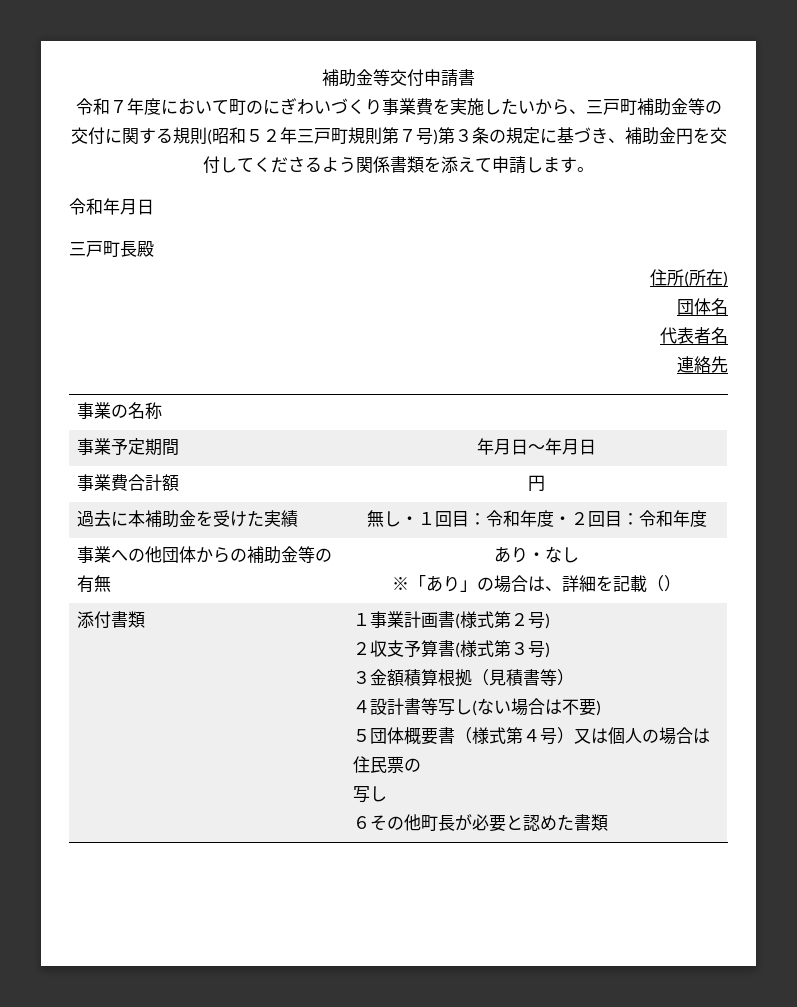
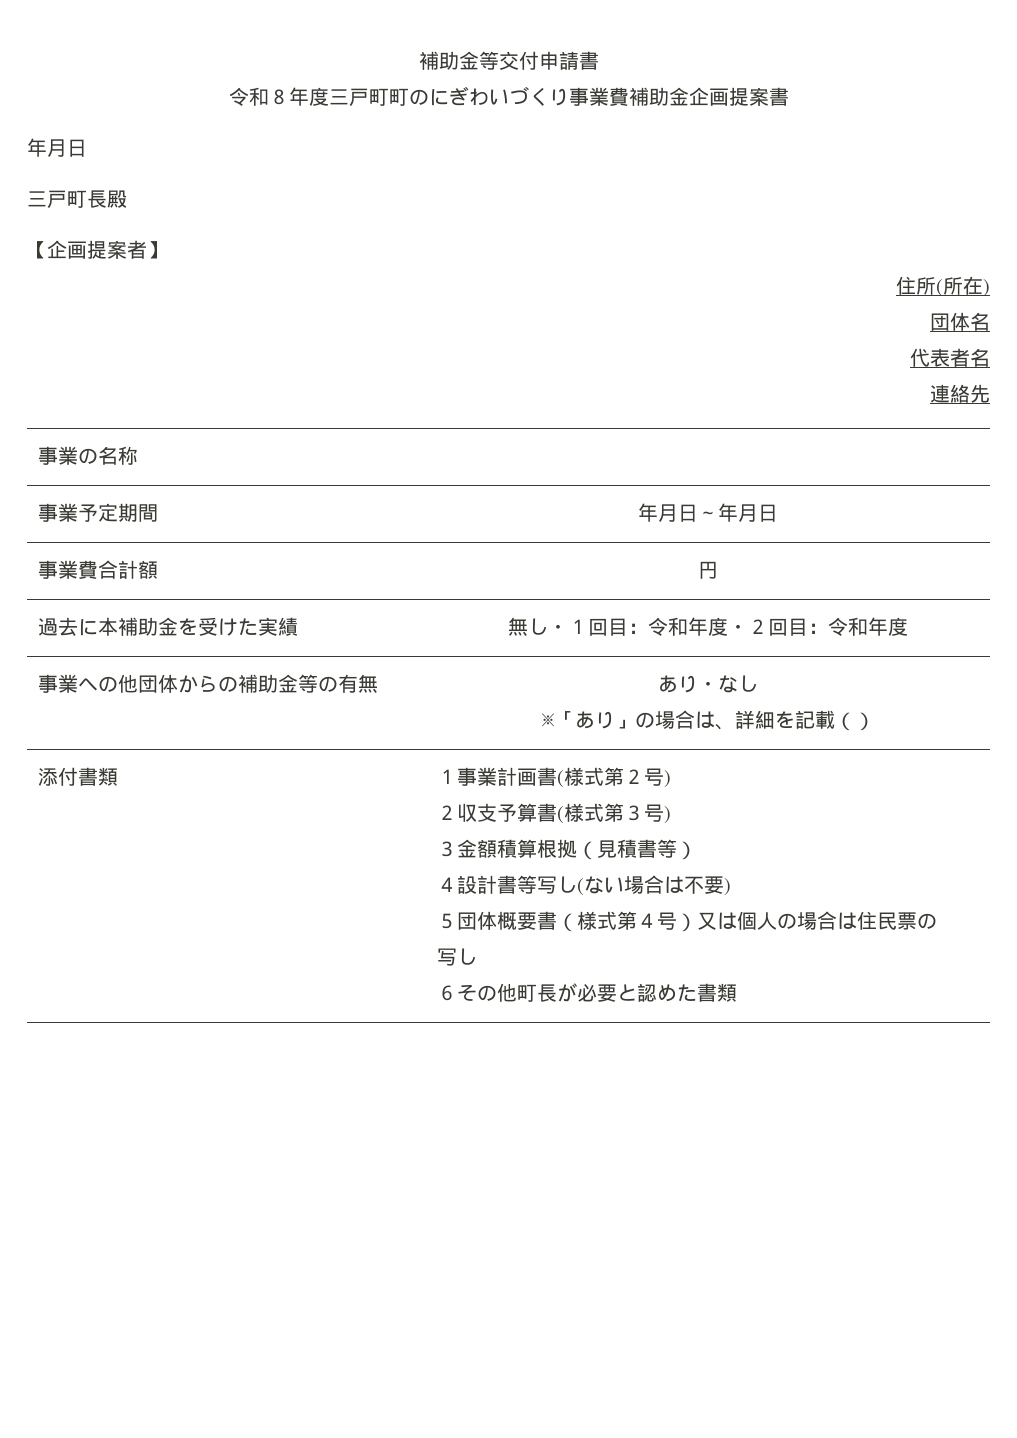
[109,98,229,115] ７年度において -> [268,87,389,106] ８年度三戸町
[432,98,722,116] [70,127,727,145] [203,156,594,174] [69,198,103,215] を実施したいから、三戸町補助金等の交付に関する規則(昭和５２年三戸町規則第７号)第３条の規定に基づき、補助金円を交付してくださるよう関係書類を添えて申請します。 // 令和 -> [628,87,789,106] 補助金企画提案書 //
(154, 249) none -> [27,240,167,259] // 【企画提案者】

